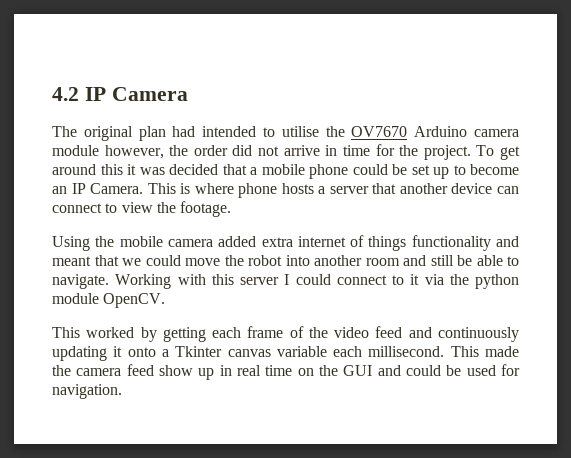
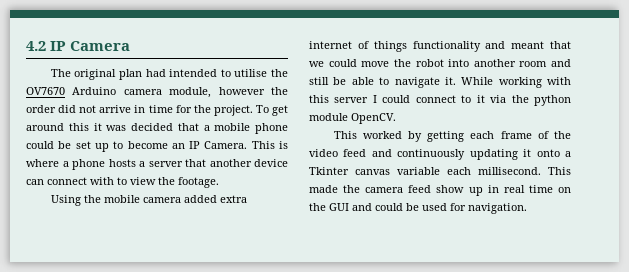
[52,145,164,159] module however, -> [169,87,265,98] module, however
(234, 188) none -> [62,161,69,167] a
(102, 208) none -> [90,177,114,185] with
[52,274,172,289] navigate. Working -> [394,77,542,88] navigate it. While working

